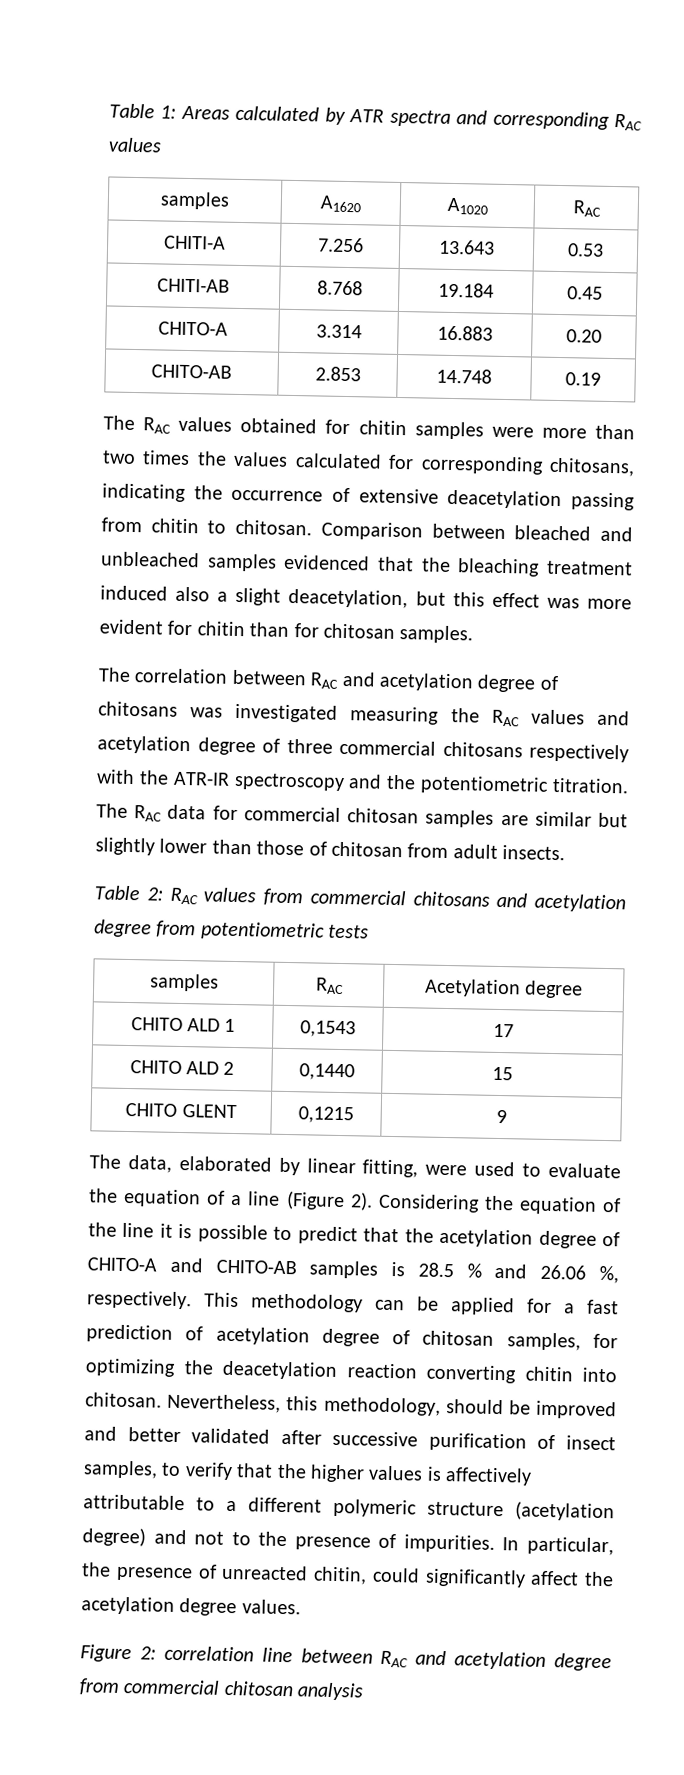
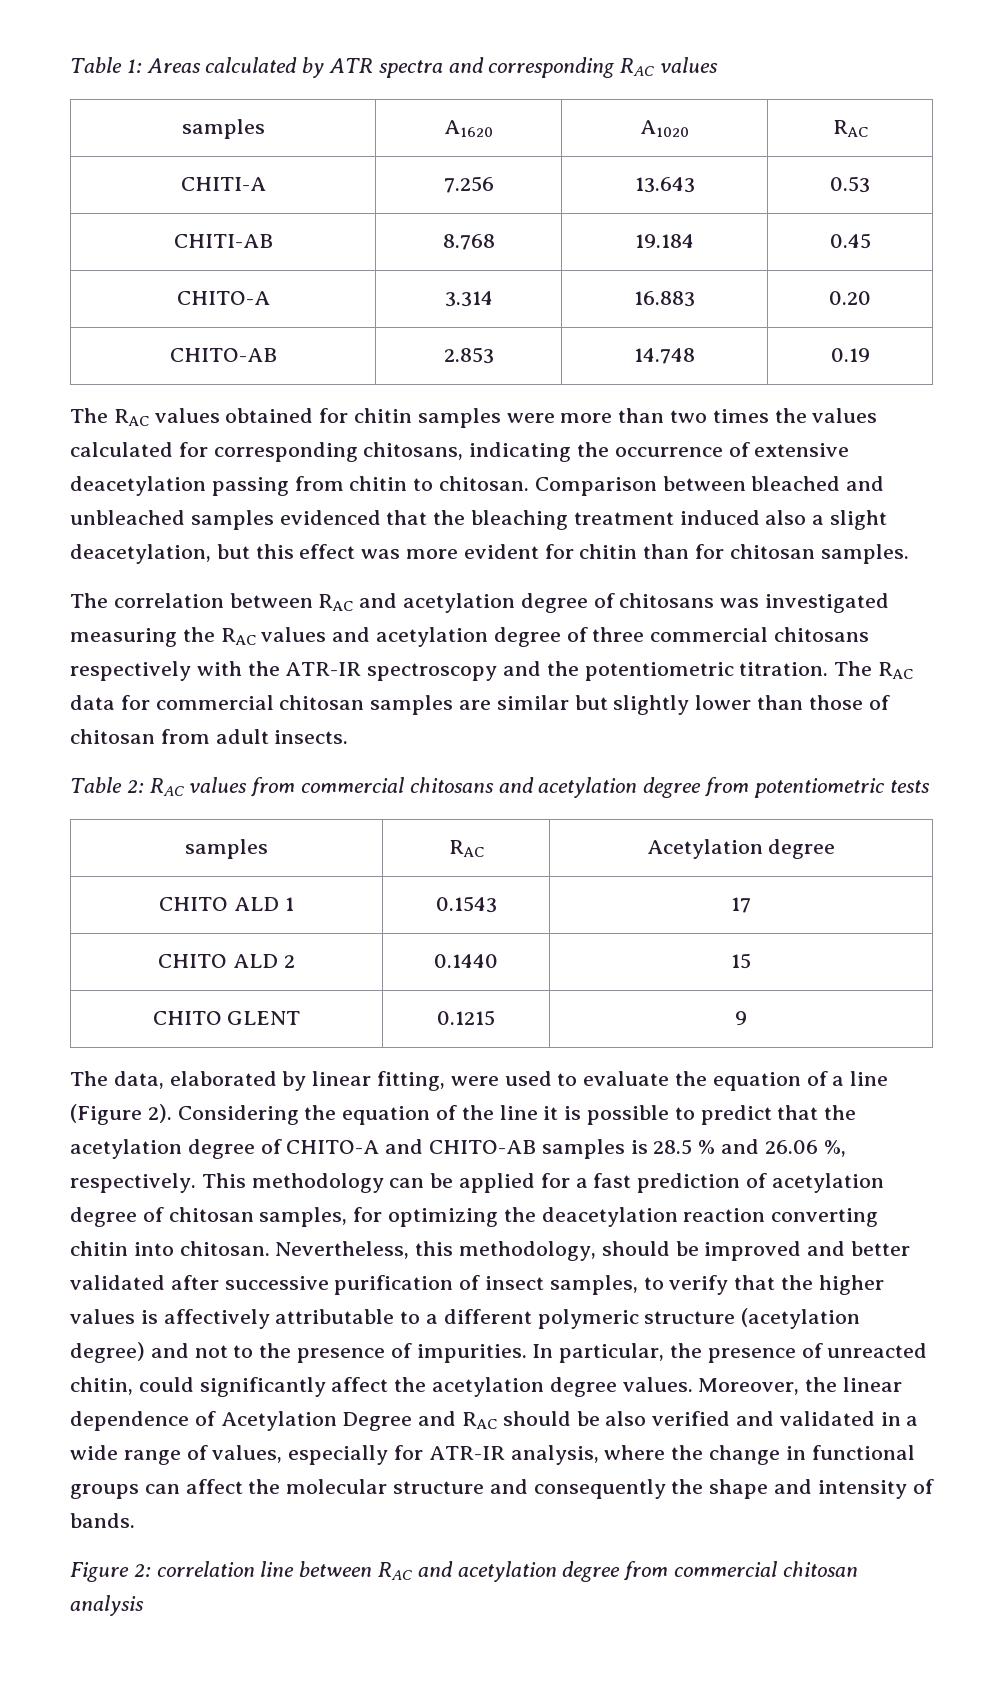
[300,1020,356,1038] 0,1543 -> [435,896,497,913] 0.1543
[299,1063,355,1081] 0,1440 -> [433,954,498,968] 0.1440
[298,1106,354,1124] 0,1215 -> [436,1010,495,1026] 0.1215
(301, 1607) none -> [698,1377,903,1395] [70,1411,919,1431] [70,1445,915,1465] [70,1479,934,1499] [70,1513,135,1528] Moreover, the linear dependence of Acetylation Degree and RAC should be also verified and validated in a wide range of values, especially for ATR-IR analysis, where the change in functional groups can affect the molecular structure and consequently the shape and intensity of bands.

